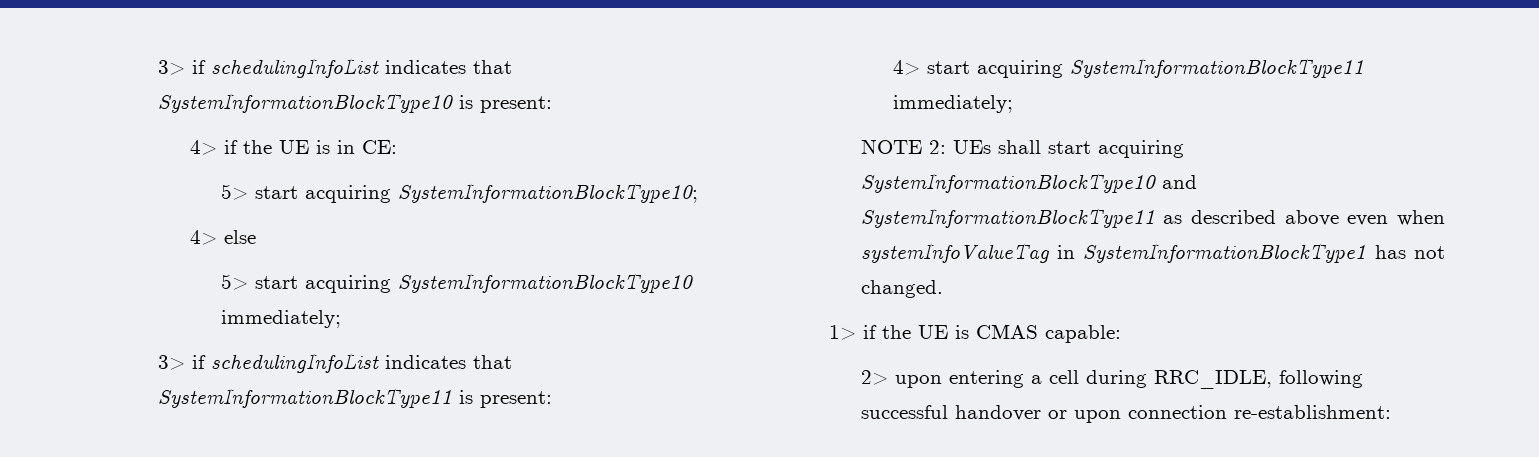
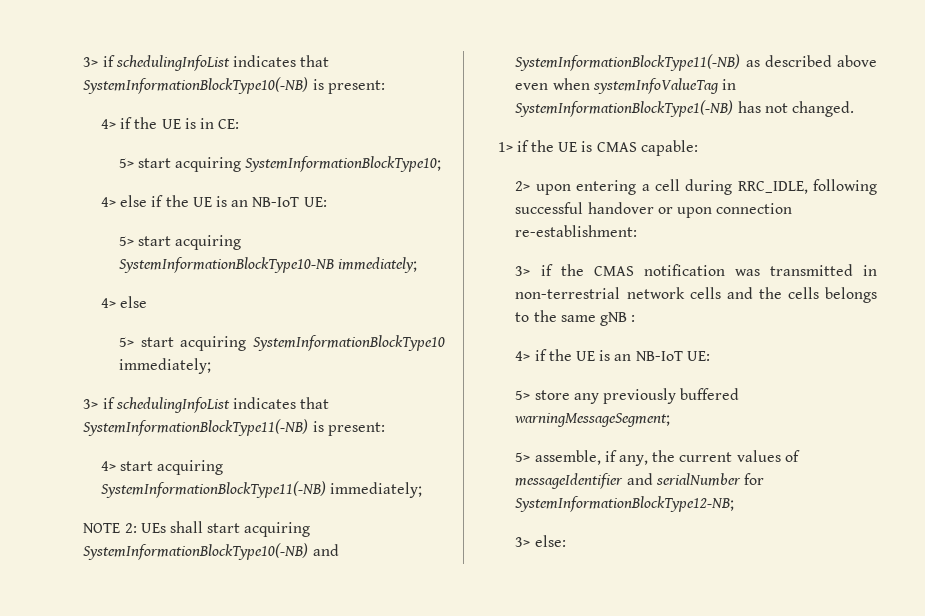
[157,58,512,78] [157,93,453,113] 3> if schedulingInfoList indicates that SystemInformationBlockType10 -> [83,55,330,71] [83,77,309,94] 3> if schedulingInfoList indicates that SystemInformationBlockType10(-NB)
(699, 193) none -> [101,195,327,207] [118,235,242,250] [118,257,418,273] // 4> else if the UE is an NB-IoT UE: // 5> start acquiring SystemInformationBlockType10-NB immediately;
[157,388,452,408] SystemInformationBlockType11 -> [83,419,309,436] SystemInformationBlockType11(-NB)
[1069,58,1364,78] SystemInformationBlockType11 -> [101,481,327,498] SystemInformationBlockType11(-NB)
[860,173,1197,193] [860,208,1155,228] SystemInformationBlockType10 and SystemInformationBlockType11 -> [83,543,339,560] [515,54,741,71] SystemInformationBlockType10(-NB) and SystemInformationBlockType11(-NB)
[1083,243,1367,263] SystemInformationBlockType1 -> [515,100,734,117] SystemInformationBlockType1(-NB)
(1391, 412) none -> [515,264,877,276] [515,287,877,303] [515,310,636,326] [515,349,710,361] [515,388,740,404] [514,413,671,427] [515,450,800,466] [515,473,764,489] [515,496,735,512] [515,535,566,547] // 3> if the CMAS notification was transmitted in non-terrestrial network cells and the cells belongs to the same gNB : // 4> if the UE is an NB-IoT UE: // 5> store any previously buffered warningMessageSegment; // 5> assemble, if any, the current values of messageIdentifier and serialNumber for SystemInformationBlockType12-NB; // 3> else:

